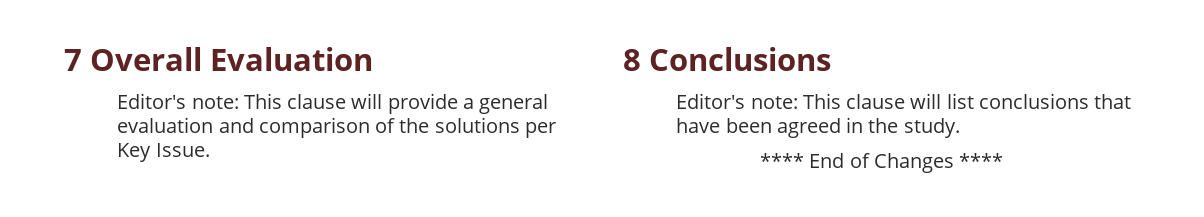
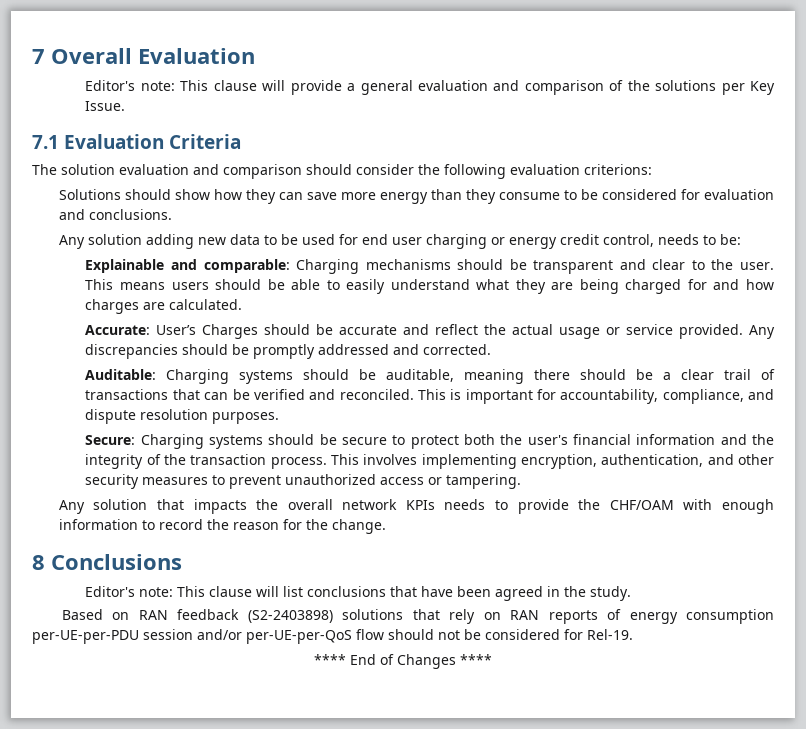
(210, 150) none -> [32,134,242,149] [32,164,652,179] [58,189,775,204] [58,209,172,220] [58,234,741,249] [85,259,774,274] [85,279,774,294] [85,299,243,314] [85,324,775,339] [85,344,492,359] [85,369,775,384] [85,389,774,404] [85,409,280,424] [85,434,774,449] [85,454,775,469] [85,474,522,489] [58,499,774,514] [58,519,386,534] // 7.1 Evaluation Criteria // The solution evaluation and comparison should consider the following evaluation criterions: // Solutions should show how they can save more energy than they consume to be considered for evaluation and conclusions. // Any solution adding new data to be used for end user charging or energy credit control, needs to be: // Explainable and comparable: Charging mechanisms should be transparent and clear to the user. This means users should be able to easily understand what they are being charged for and how charges are calculated. // Accurate: User’s Charges should be accurate and reflect the actual usage or service provided. Any discrepancies should be promptly addressed and corrected. // Auditable: Charging systems should be auditable, meaning there should be a clear trail of transactions that can be verified and reconciled. This is important for accountability, compliance, and dispute resolution purposes. // Secure: Charging systems should be secure to protect both the user's financial information and the integrity of the transaction process. This involves implementing encryption, authentication, and other security measures to prevent unauthorized access or tampering. // Any solution that impacts the overall network KPIs needs to provide the CHF/OAM with enough information to record the reason for the change.
(960, 128) none -> [61,609,774,624] [32,629,633,644] // Based on RAN feedback (S2-2403898) solutions that rely on RAN reports of energy consumption per-UE-per-PDU session and/or per-UE-per-QoS flow should not be considered for Rel-19.

